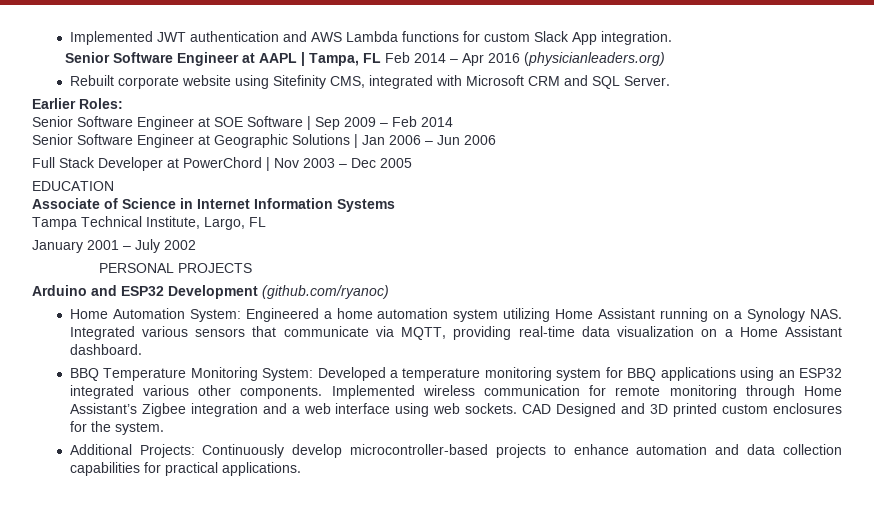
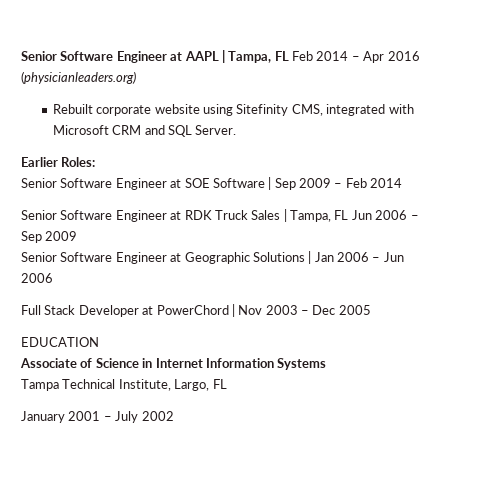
[69,31,672,45] Implemented JWT authentication and AWS Lambda functions for custom Slack App integration. // -> (21, 56) none
(453, 122) none -> [21,209,419,222] [21,231,78,243] // Senior Software Engineer at RDK Truck Sales | Tampa, FL Jun 2006 – Sep 2009
[99,263,253,273] [32,285,389,299] [69,308,842,322] [69,326,843,340] [69,344,142,355] [69,367,842,381] [69,385,842,399] [69,403,843,417] [69,421,164,435] [69,444,842,458] [69,462,301,476] // PERSONAL PROJECTS // Arduino and ESP32 Development (github.com/ryanoc) // Home Automation System: Engineered a home automation system utilizing Home Assistant running on a Synology NAS. Integrated various sensors that communicate via MQTT, providing real-time data visualization on a Home Assistant dashboard. // BBQ Temperature Monitoring System: Developed a temperature monitoring system for BBQ applications using an ESP32 integrated various other components. Implemented wireless communication for remote monitoring through Home Assistant’s Zigbee integration and a web interface using web sockets. CAD Designed and 3D printed custom enclosures for the system. // Additional Projects: Continuously develop microcontroller-based projects to enhance automation and data collection capabilities for practical applications. -> (174, 416) none

